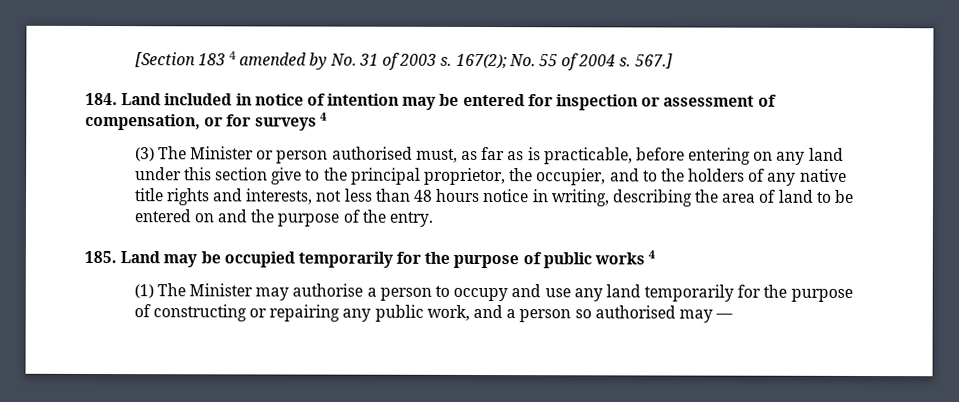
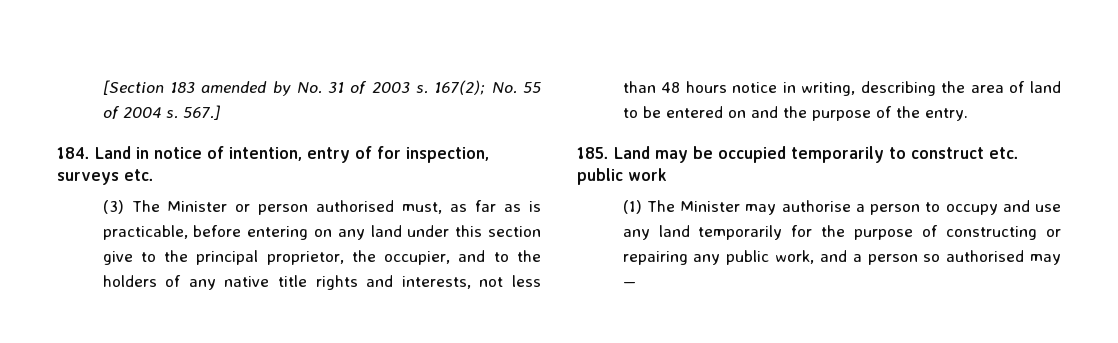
[229,51,237,60] 4 -> (195, 87) none
[164,93,233,106] included -> (131, 152) none
[327,93,777,111] [85,112,327,131] intention may be entered for inspection or assessment of compensation, or for surveys 4 -> [229,146,489,163] [57,169,154,185] intention, entry of for inspection, surveys etc.
[396,250,656,269] for the purpose of public works 4 -> [889,147,1019,159] [577,168,667,185] to construct etc. public work

